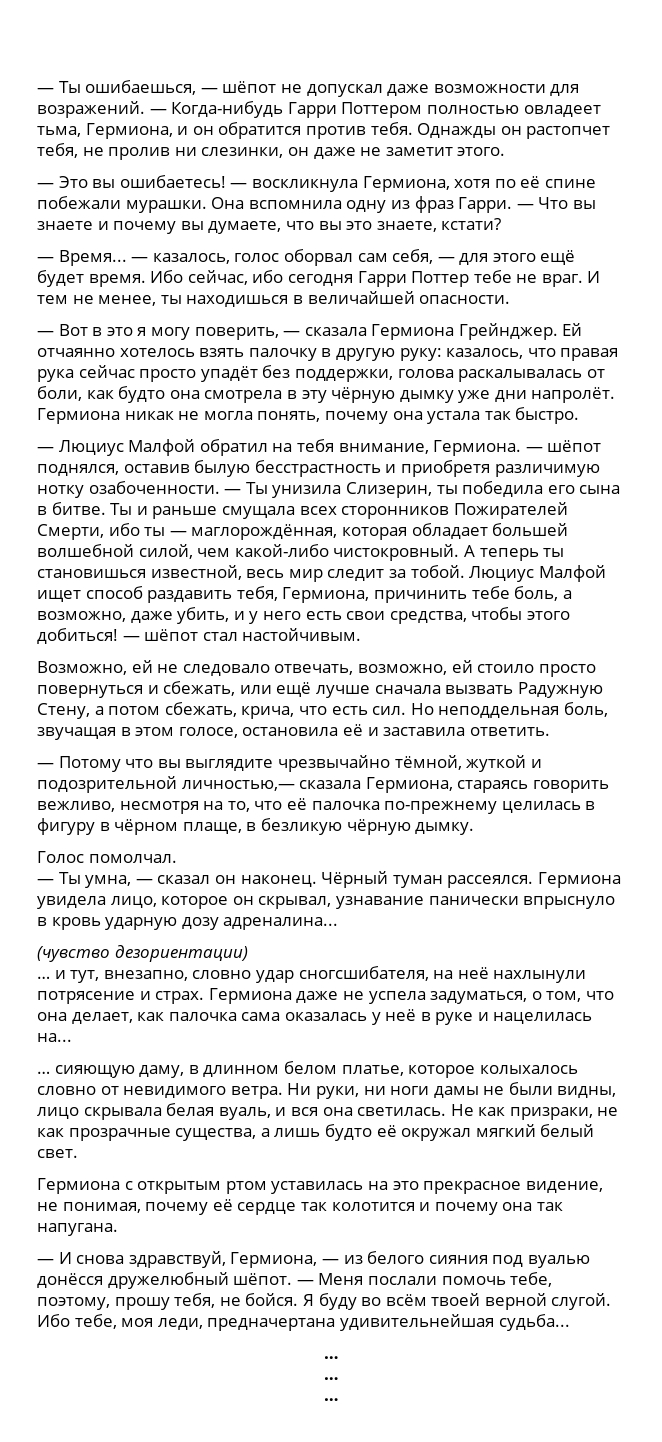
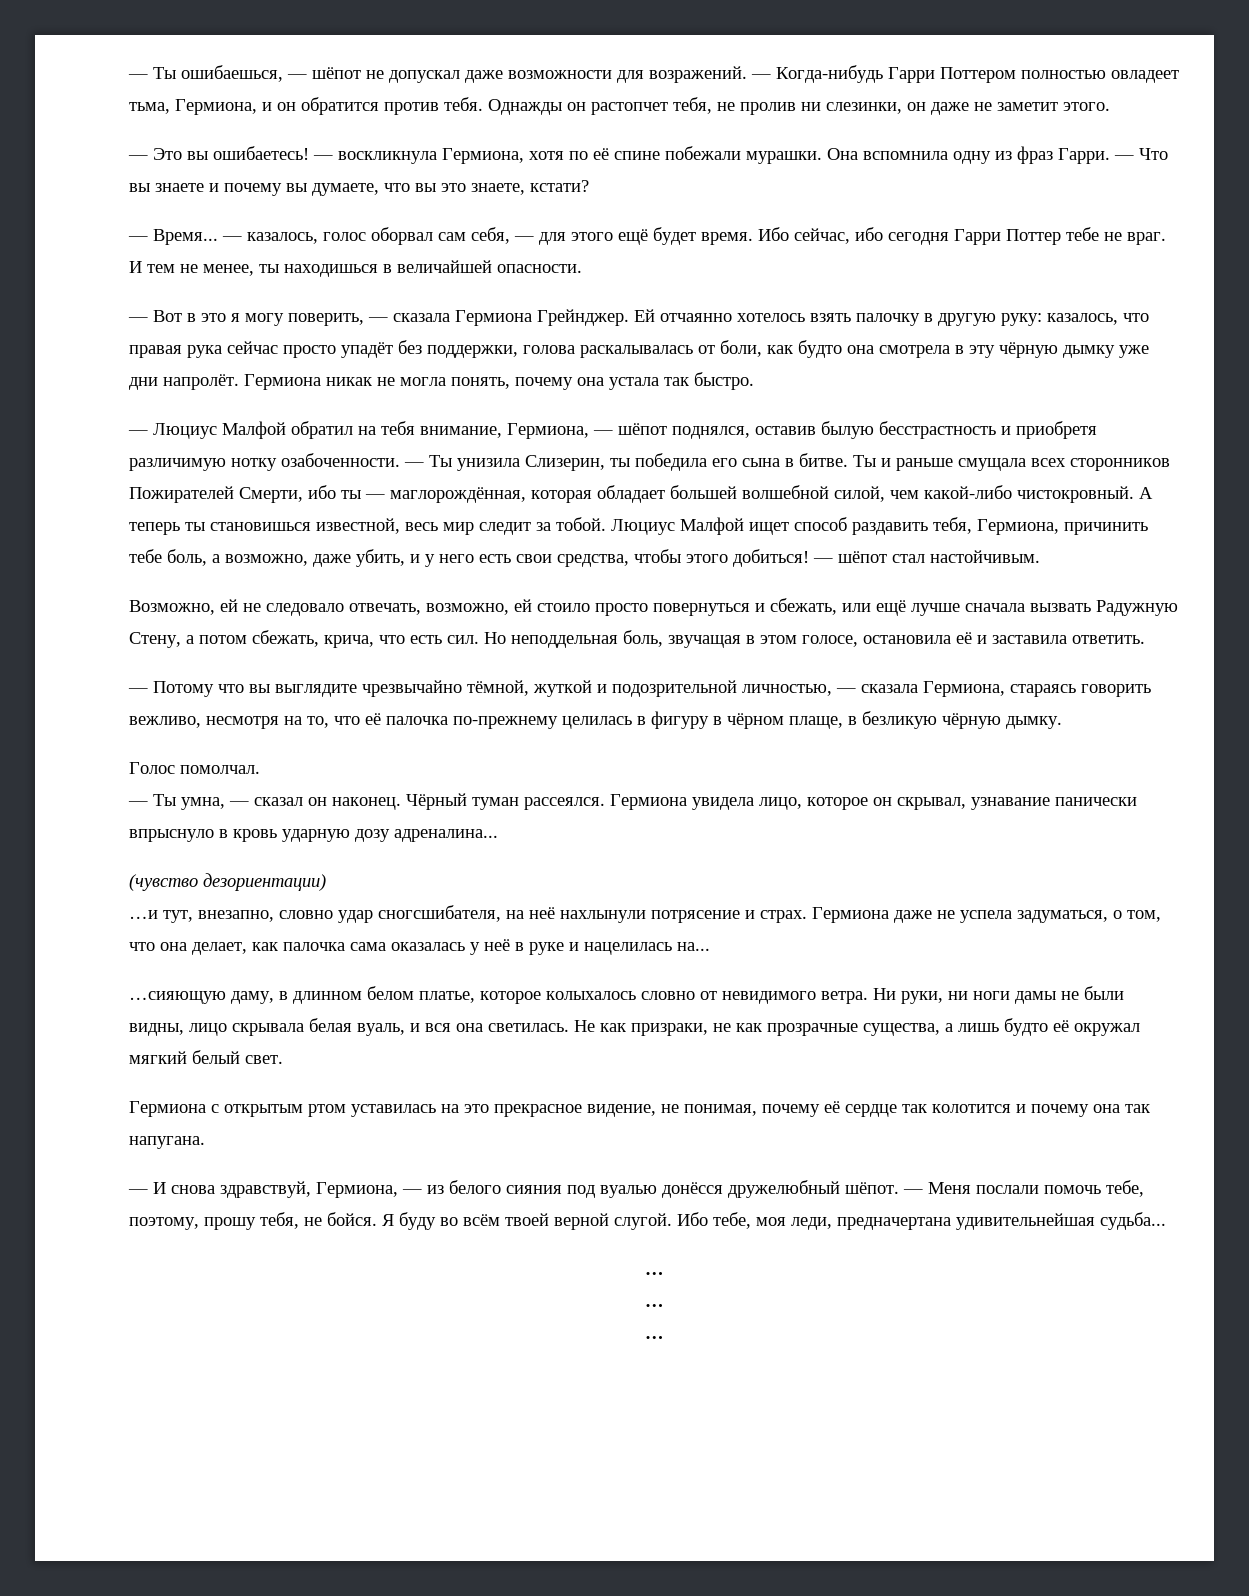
[433,440,522,456] Гермиона. -> [507,423,589,439] Гермиона,
[181,780,295,791] личностью,— -> [742,684,856,696] личностью, —
[37,970,66,979] … и -> [129,910,158,919] …и
[37,1065,135,1078] … сияющую -> [129,991,226,1004] …сияющую

